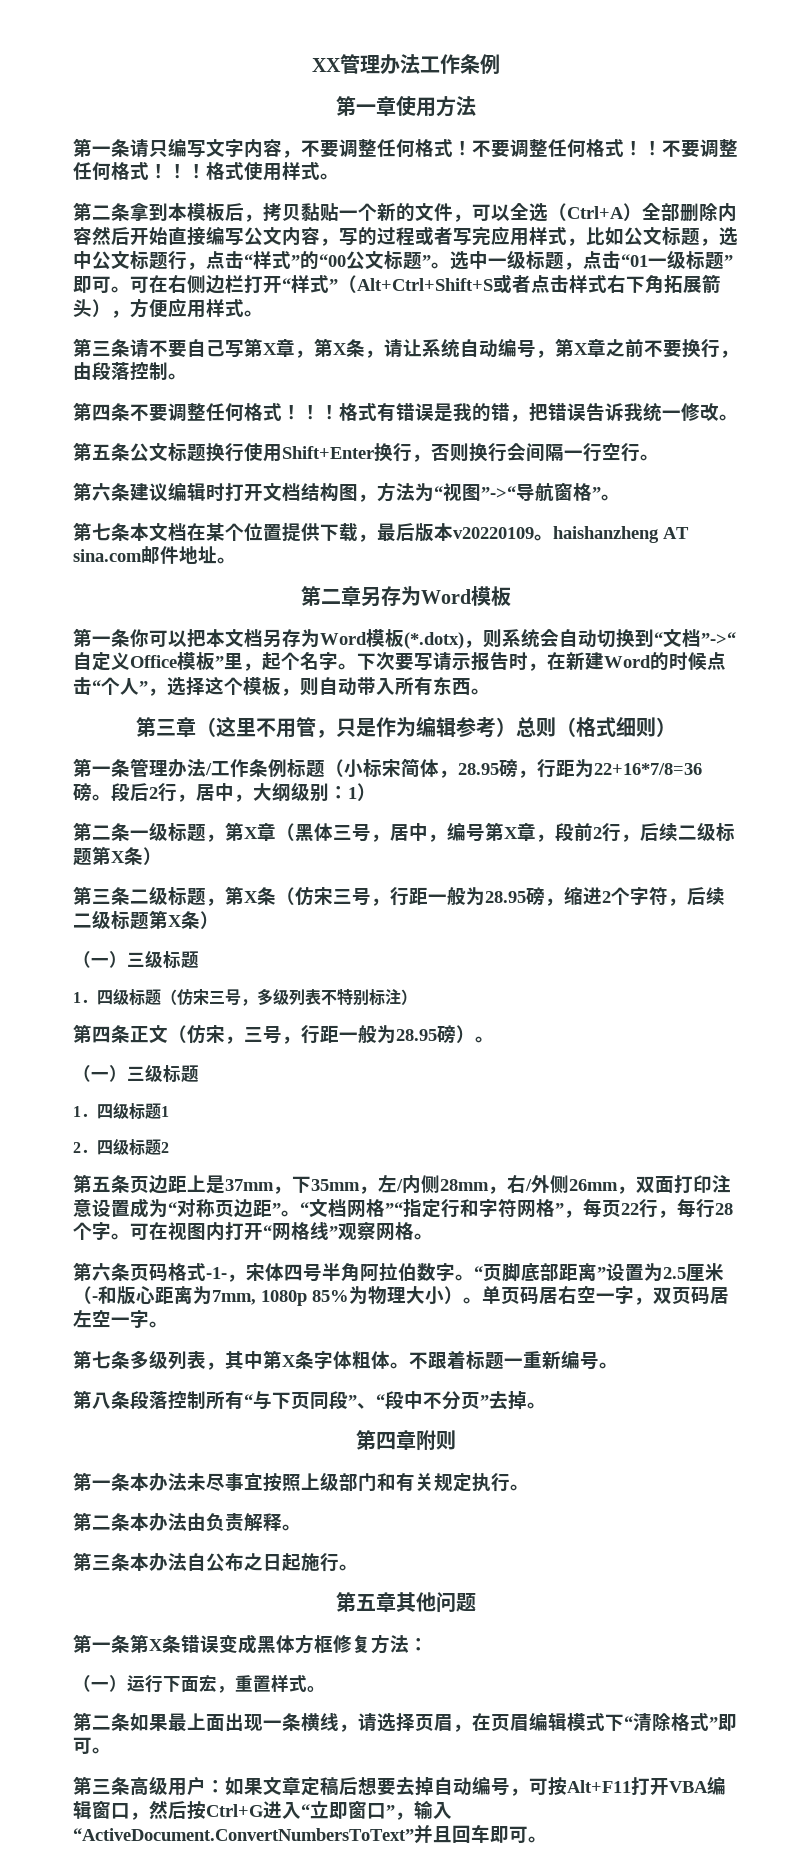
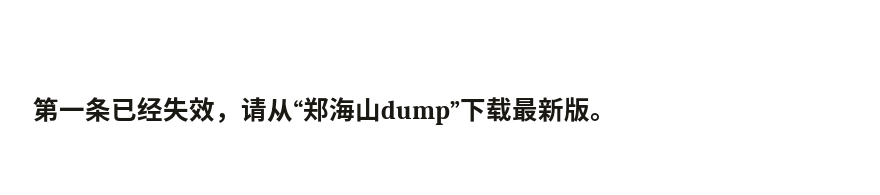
[312,54,500,75] [336,96,476,117] [73,138,738,158] [73,162,339,181] [73,202,737,222] [73,226,738,246] [73,250,733,270] [73,274,721,294] [73,298,263,318] [73,338,739,358] [73,362,187,380] [73,402,738,422] [73,442,659,462] [73,482,620,502] [73,522,689,543] [73,546,236,564] [301,586,511,607] [73,628,736,649] [73,652,726,671] [73,676,490,696] [136,716,676,738] [73,758,702,778] [73,782,376,802] [73,822,735,842] [73,846,162,866] [73,886,725,906] [73,910,219,930] [73,950,199,969] [73,988,417,1006] [73,1024,494,1044] [73,1064,199,1083] [73,1102,169,1120] [73,1138,169,1156] [73,1174,731,1194] [73,1198,733,1218] [73,1222,433,1241] [73,1262,724,1282] [73,1286,729,1306] [73,1310,168,1328] [73,1350,618,1370] [73,1390,546,1410] [356,1430,456,1451] [73,1472,529,1492] [73,1512,301,1532] [73,1552,358,1572] [336,1592,476,1613] [73,1634,428,1654] [73,1674,325,1693] [73,1712,737,1732] [73,1737,111,1754] [73,1776,726,1796] [73,1800,452,1820] [73,1824,528,1844] XX管理办法工作条例 // 第一章使用方法 // 第一条请只编写文字内容，不要调整任何格式！不要调整任何格式！！不要调整任何格式！！！格式使用样式。 // 第二条拿到本模板后，拷贝黏贴一个新的文件，可以全选（Ctrl+A）全部删除内容然后开始直接编写公文内容，写的过程或者写完应用样式，比如公文标题，选中公文标题行，点击“样式”的“00公文标题”。选中一级标题，点击“01一级标题”即可。可在右侧边栏打开“样式”（Alt+Ctrl+Shift+S或者点击样式右下角拓展箭头），方便应用样式。 // 第三条请不要自己写第X章，第X条，请让系统自动编号，第X章之前不要换行，由段落控制。 // 第四条不要调整任何格式！！！格式有错误是我的错，把错误告诉我统一修改。 // 第五条公文标题换行使用Shift+Enter换行，否则换行会间隔一行空行。 // 第六条建议编辑时打开文档结构图，方法为“视图”->“导航窗格”。 // 第七条本文档在某个位置提供下载，最后版本v20220109。haishanzheng AT sina.com邮件地址。 // 第二章另存为Word模板 // 第一条你可以把本文档另存为Word模板(*.dotx)，则系统会自动切换到“文档”->“自定义Office模板”里，起个名字。下次要写请示报告时，在新建Word的时候点击“个人”，选择这个模板，则自动带入所有东西。 // 第三章（这里不用管，只是作为编辑参考）总则（格式细则） // 第一条管理办法/工作条例标题（小标宋简体，28.95磅，行距为22+16*7/8=36磅。段后2行，居中，大纲级别：1） // 第二条一级标题，第X章（黑体三号，居中，编号第X章，段前2行，后续二级标题第X条） // 第三条二级标题，第X条（仿宋三号，行距一般为28.95磅，缩进2个字符，后续二级标题第X条） // （一）三级标题 // 1．四级标题（仿宋三号，多级列表不特别标注） // 第四条正文（仿宋，三号，行距一般为28.95磅）。 // （一）三级标题 // 1．四级标题1 // 2．四级标题2 // 第五条页边距上是37mm，下35mm，左/内侧28mm，右/外侧26mm，双面打印注意设置成为“对称页边距”。“文档网格”“指定行和字符网格”，每页22行，每行28个字。可在视图内打开“网格线”观察网格。 // 第六条页码格式-1-，宋体四号半角阿拉伯数字。“页脚底部距离”设置为2.5厘米（-和版心距离为7mm, 1080p 85%为物理大小）。单页码居右空一字，双页码居左空一字。 // 第七条多级列表，其中第X条字体粗体。不跟着标题一重新编号。 // 第八条段落控制所有“与下页同段”、“段中不分页”去掉。 // 第四章附则 // 第一条本办法未尽事宜按照上级部门和有关规定执行。 // 第二条本办法由负责解释。 // 第三条本办法自公布之日起施行。 // 第五章其他问题 // 第一条第X条错误变成黑体方框修复方法： // （一）运行下面宏，重置样式。 // 第二条如果最上面出现一条横线，请选择页眉，在页眉编辑模式下“清除格式”即可。 // 第三条高级用户：如果文章定稿后想要去掉自动编号，可按Alt+F11打开VBA编辑窗口，然后按Ctrl+G进入“立即窗口”，输入“ActiveDocument.ConvertNumbersToText”并且回车即可 -> [33,97,590,125] 第一条已经失效，请从“郑海山dump”下载最新版

